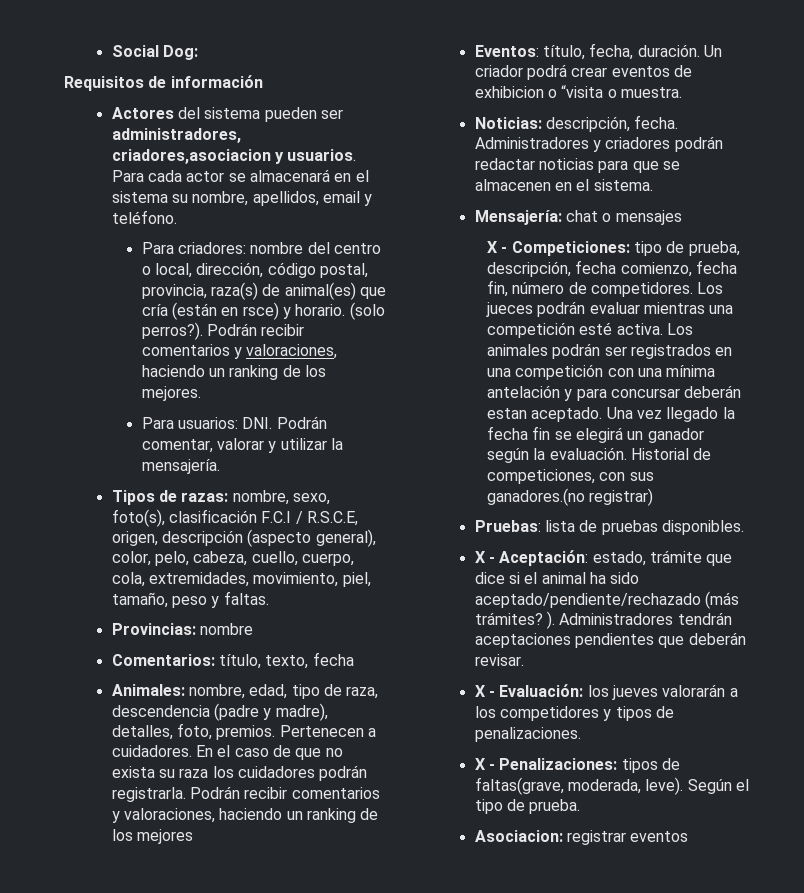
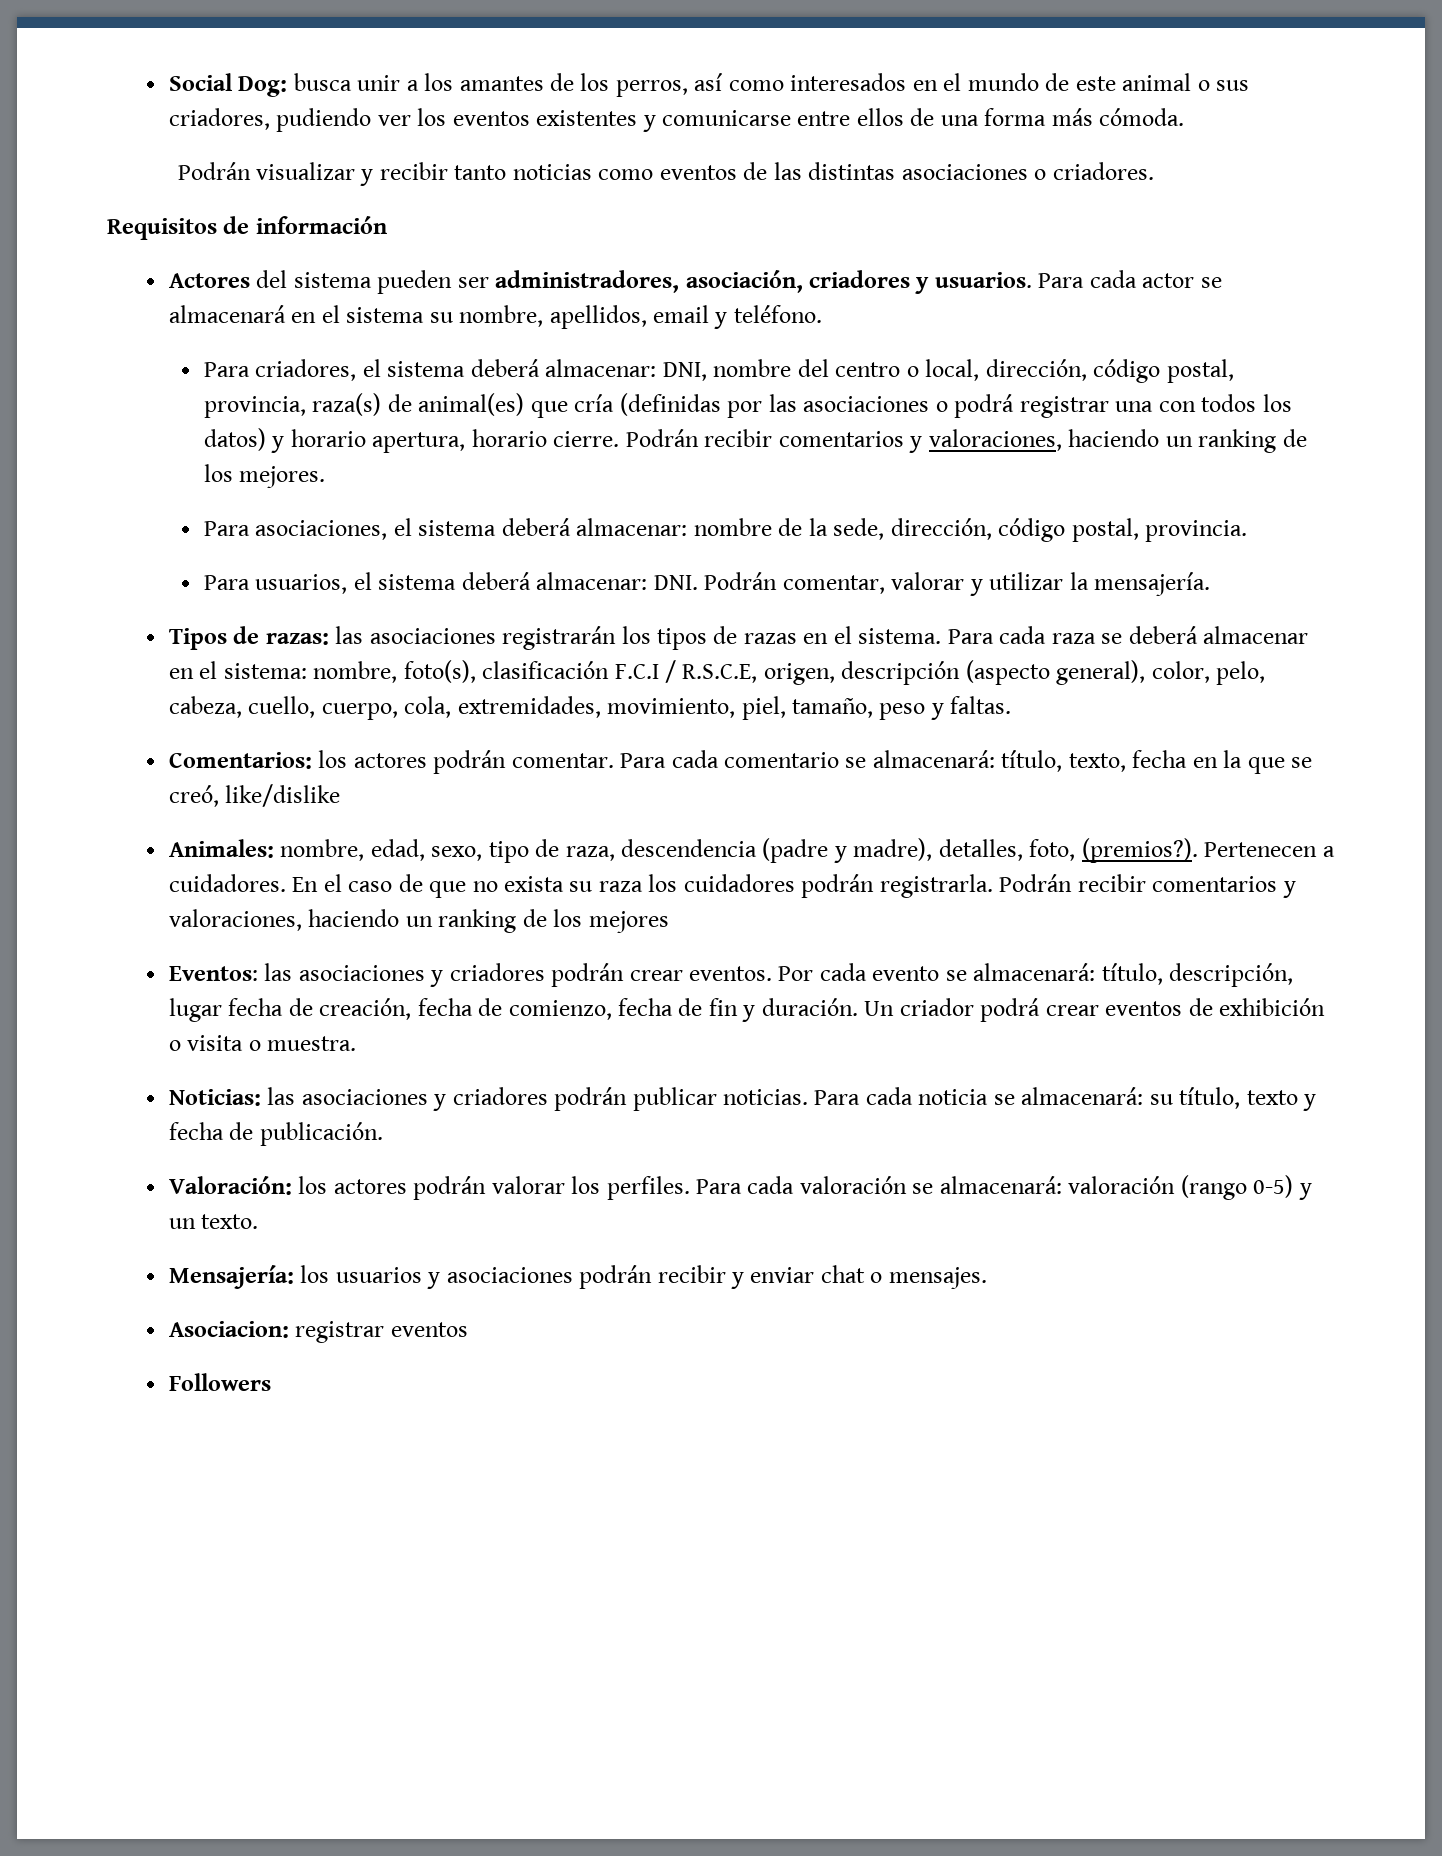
(198, 52) none -> [293,73,1250,97] [168,108,1185,132] [177,162,1154,186] busca unir a los amantes de los perros, así como interesados en el mundo de este animal o sus criadores, pudiendo ver los eventos existentes y comunicarse entre ellos de una forma más cómoda. // Podrán visualizar y recibir tanto noticias como eventos de las distintas asociaciones o criadores.
[111,149,271,164] criadores,asociacion -> [685,270,911,293] asociación, criadores
[178,242,247,254] criadores: -> [255,359,707,381] criadores, el sistema deberá almacenar: DNI,
[172,302,385,320] [141,322,203,340] (están en rsce) y horario. (solo perros?). -> [619,393,1292,418] [203,428,620,453] (definidas por las asociaciones o podrá registrar una con todos los datos) y horario apertura, horario cierre.
[178,417,239,429] usuarios: -> [255,518,1248,542] [203,572,648,594] asociaciones, el sistema deberá almacenar: nombre de la sede, dirección, código postal, provincia. // Para usuarios, el sistema deberá almacenar:
[232,490,330,505] nombre, sexo, -> [335,626,1309,650] [168,661,398,683] las asociaciones registrarán los tipos de razas en el sistema. Para cada raza se deberá almacenar en el sistema: nombre,
[111,623,253,635] // Provincias: nombre -> (1012, 705) none
[218,652,354,669] título, texto, fecha -> [318,750,1313,774] [168,784,341,807] los actores podrán comentar. Para cada comentario se almacenará: título, texto, fecha en la que se creó, like/dislike
(288, 691) none -> [431,846,483,861] sexo,
[216,725,276,740] premios. -> [1081,838,1198,863] (premios?).
[542,43,634,60] título, fecha, -> [264,963,1294,987] [168,998,756,1022] las asociaciones y criadores podrán crear eventos. Por cada evento se almacenará: título, descripción, lugar fecha de creación, fecha de comienzo, fecha de fin y
[474,85,604,98] exhibicion o “visita -> [1219,998,1326,1016] [168,1035,244,1051] exhibición o visita
[545,115,679,132] [474,136,723,152] [474,158,680,173] [474,179,653,191] [474,210,682,225] [487,241,740,256] [487,260,738,277] [487,280,724,297] [486,301,734,317] [487,322,694,338] [487,343,733,359] [487,364,716,380] [487,385,742,401] [487,407,735,422] [487,426,704,443] [487,447,712,463] [487,469,654,484] [487,488,654,506] [474,520,744,535] [474,550,733,566] [474,572,640,584] [474,591,739,609] [474,611,732,629] [474,632,746,648] [474,654,524,666] [474,684,738,700] [474,706,674,721] [474,727,581,742] [474,758,680,773] [474,777,749,795] [474,799,581,814] descripción, fecha. Administradores y criadores podrán redactar noticias para que se almacenen en el sistema. // Mensajería: chat o mensajes // X - Competiciones: tipo de prueba, descripción, fecha comienzo, fecha fin, número de competidores. Los jueces podrán evaluar mientras una competición esté activa. Los animales podrán ser registrados en una competición con una mínima antelación y para concursar deberán estan aceptado. Una vez llegado la fecha fin se elegirá un ganador según la evaluación. Historial de competiciones, con sus ganadores.(no registrar) // Pruebas: lista de pruebas disponibles. // X - Aceptación: estado, trámite que dice si el animal ha sido aceptado/pendiente/rechazado (más trámites? ). Administradores tendrán aceptaciones pendientes que deberán revisar. // X - Evaluación: los jueves valorarán a los competidores y tipos de penalizaciones. // X - Penalizaciones: tipos de faltas(grave, moderada, leve). Según el tipo de prueba. -> [267,1087,1317,1111] [168,1122,383,1146] [168,1175,1312,1200] [168,1214,259,1229] [168,1265,987,1289] las asociaciones y criadores podrán publicar noticias. Para cada noticia se almacenará: su título, texto y fecha de publicación. // Valoración: los actores podrán valorar los perfiles. Para cada valoración se almacenará: valoración (rango 0-5) y un texto. // Mensajería: los usuarios y asociaciones podrán recibir y enviar chat o mensajes.
(689, 836) none -> [168,1373,271,1391] // Followers

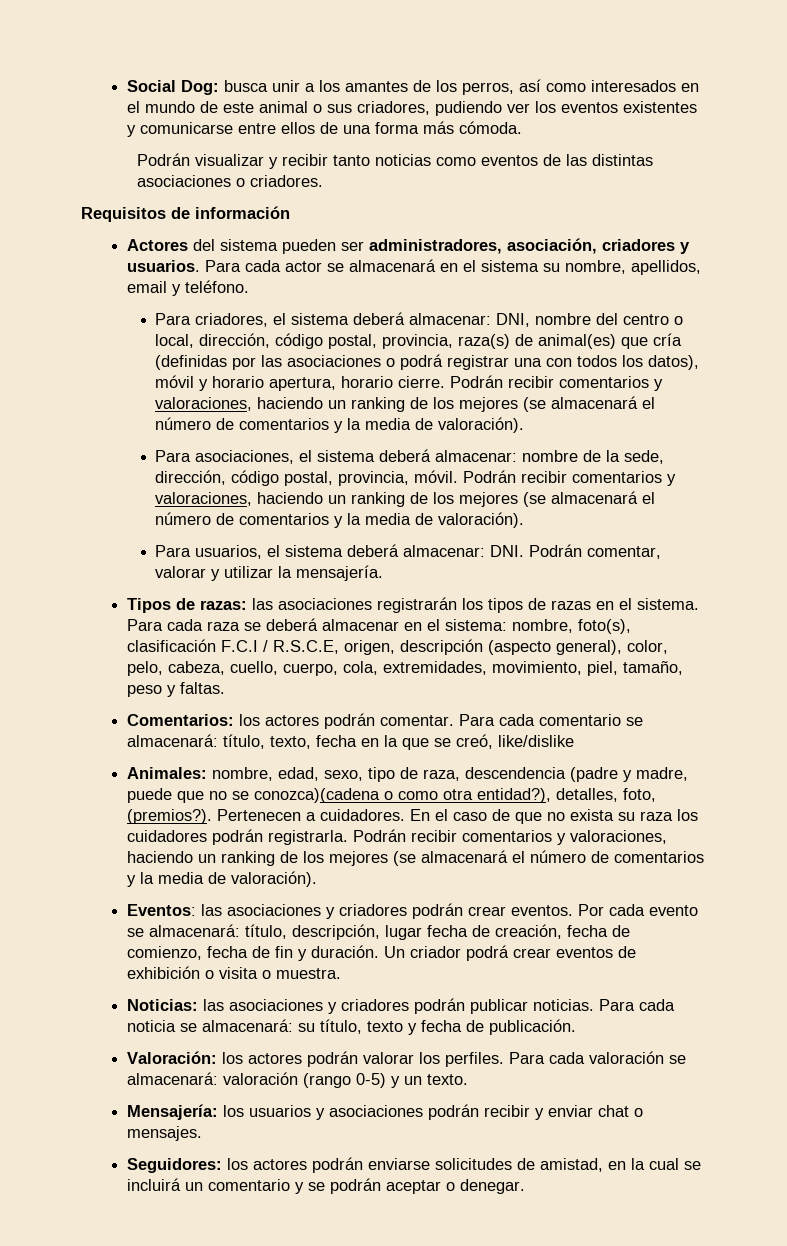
[203,428,266,451] datos) -> [648,355,700,370] [155,375,195,388] datos), móvil
[239,466,326,488] mejores. -> [459,396,656,412] [155,417,525,433] mejores (se almacenará el número de comentarios y la media de valoración).
[1145,520,1248,542] provincia. -> [338,470,677,486] [155,491,656,507] [155,512,525,528] provincia, móvil. Podrán recibir comentarios y valoraciones, haciendo un ranking de los mejores (se almacenará el número de comentarios y la media de valoración).
[853,838,933,861] madre), -> [636,767,689,781] [127,788,552,803] madre, puede que no se conozca)(cadena o como otra entidad?),
(669, 922) none -> [393,850,705,866] [127,871,318,887] (se almacenará el número de comentarios y la media de valoración).
[168,1321,468,1343] [168,1373,271,1391] Asociacion: registrar eventos // Followers -> [127,1157,702,1173] [127,1178,526,1194] Seguidores: los actores podrán enviarse solicitudes de amistad, en la cual se incluirá un comentario y se podrán aceptar o denegar.

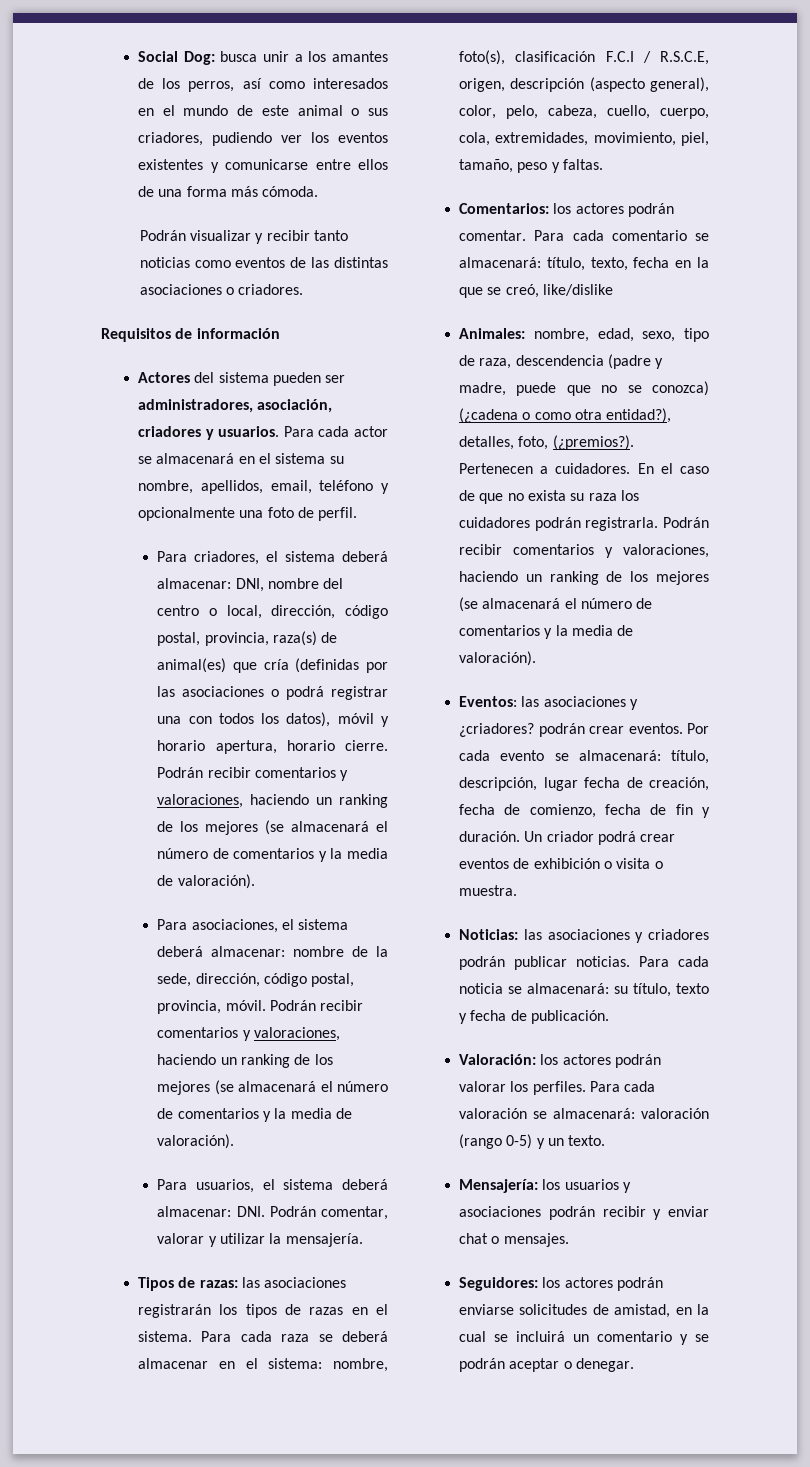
[127,280,250,296] email y teléfono. -> [270,480,390,494] [138,507,358,521] email, teléfono y opcionalmente una foto de perfil.
[254,788,381,803] conozca)(cadena -> [652,381,709,396] [459,408,519,423] conozca) (¿cadena
[127,809,213,824] (premios?). -> [552,435,634,450] (¿premios?).
[339,904,408,916] criadores -> [459,723,535,737] ¿criadores?

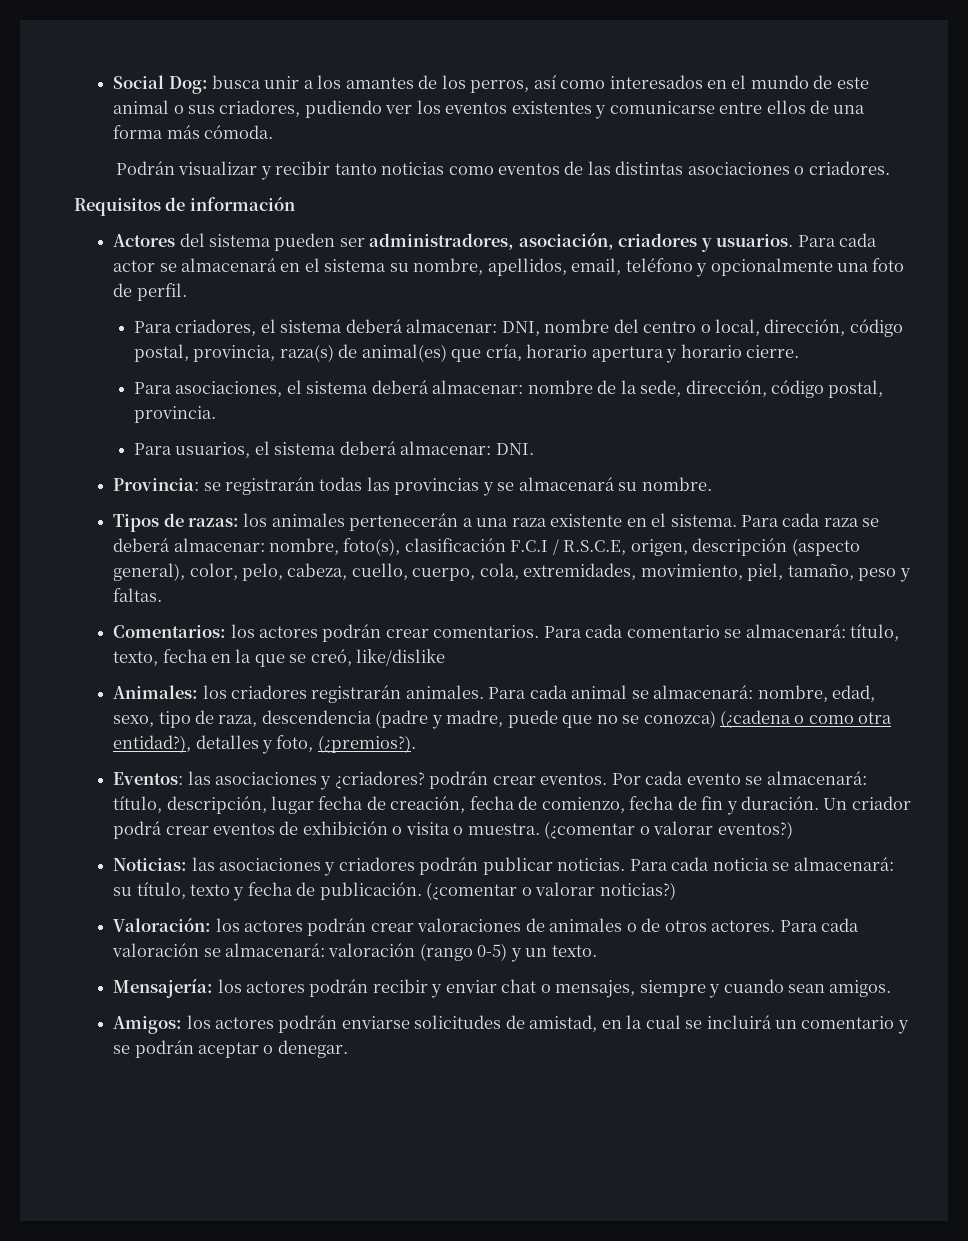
[263,658,389,673] [157,686,389,700] [157,712,389,727] [157,740,388,754] [157,767,349,781] [157,794,388,808] [157,820,388,835] [157,848,388,862] [157,874,255,889] cría (definidas por las asociaciones o podrá registrar una con todos los datos), móvil y horario apertura, horario cierre. Podrán recibir comentarios y valoraciones, haciendo un ranking de los mejores (se almacenará el número de comentarios y la media de valoración). -> [485,344,799,363] cría, horario apertura y horario cierre.
[157,1000,364,1014] [157,1027,341,1041] [157,1054,333,1068] [157,1080,389,1095] [157,1108,353,1122] [157,1134,235,1149] provincia, móvil. Podrán recibir comentarios y valoraciones, haciendo un ranking de los mejores (se almacenará el número de comentarios y la media de valoración). -> [133,406,216,423] provincia.
[269,1206,388,1220] [157,1233,363,1247] [138,1277,347,1291] [138,1304,344,1318] Podrán comentar, valorar y utilizar la mensajería. // Tipos de razas: las asociaciones registrarán los tipos de razas -> [113,477,712,496] [113,513,623,532] // Provincia: se registrarán todas las provincias y se almacenará su nombre. // Tipos de razas: los animales pertenecerán a una raza existente
[138,1358,323,1369] almacenar en el sistema: -> [173,538,265,552] almacenar:
[459,230,527,241] comentar. -> [385,625,540,638] crear comentarios.
(526, 333) none -> [202,685,754,703] los criadores registrarán animales. Para cada animal se almacenará:
[459,436,515,450] detalles, -> [195,735,273,754] detalles y
[459,463,709,474] [459,490,639,504] [459,517,709,531] [459,544,709,558] [459,571,709,585] [459,597,653,612] [459,625,634,639] [459,651,537,666] Pertenecen a cuidadores. En el caso de que no exista su raza los cuidadores podrán registrarla. Podrán recibir comentarios y valoraciones, haciendo un ranking de los mejores (se almacenará el número de comentarios y la media de valoración). -> (416, 744) none
(518, 890) none -> [544,821,793,839] (¿comentar o valorar eventos?)
(609, 1017) none -> [426,882,676,900] (¿comentar o valorar noticias?)
[459,1081,586,1095] valorar los perfiles. -> [370,918,776,932] crear valoraciones de animales o de otros actores.
[564,1179,631,1193] [459,1206,542,1217] usuarios y asociaciones -> [245,981,305,993] actores
[503,1233,569,1247] [459,1277,539,1291] mensajes. // Seguidores: -> [555,979,892,998] [113,1016,183,1034] mensajes, siempre y cuando sean amigos. // Amigos:

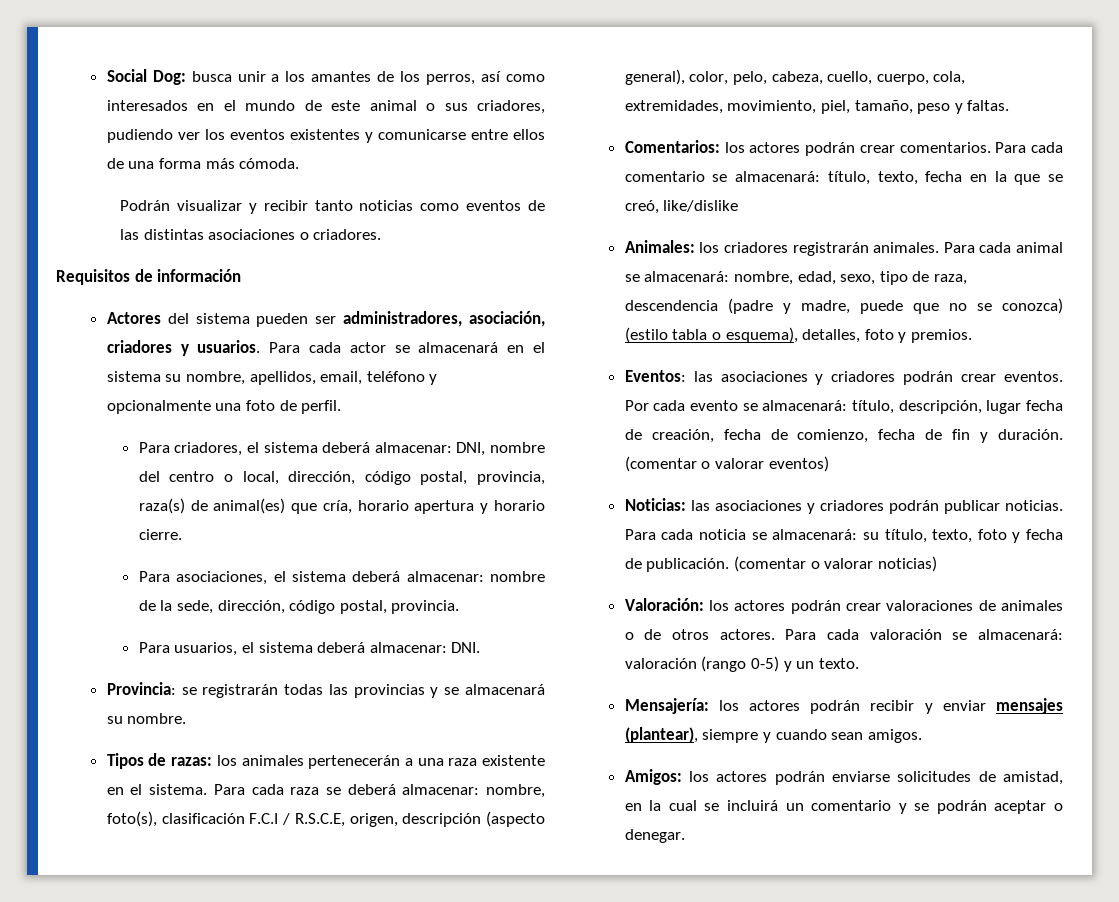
[719,710,893,728] [113,735,416,754] (¿cadena o como otra entidad?), detalles y foto, (¿premios?). -> [624,327,972,343] (estilo tabla o esquema), detalles, foto y premios.
[334,771,425,789] ¿criadores? -> [831,371,896,382] criadores
[823,796,911,810] [113,821,793,839] Un criador podrá crear eventos de exhibición o visita o muestra. (¿comentar o valorar eventos?) -> [624,456,829,472] (comentar o valorar eventos)
[189,884,230,896] texto -> [932,529,1007,543] texto, foto
[426,882,676,900] (¿comentar o valorar noticias?) -> [733,556,937,572] (comentar o valorar noticias)
[501,979,636,998] chat o mensajes, -> [996,698,1063,714] [624,727,698,743] mensajes (plantear),

